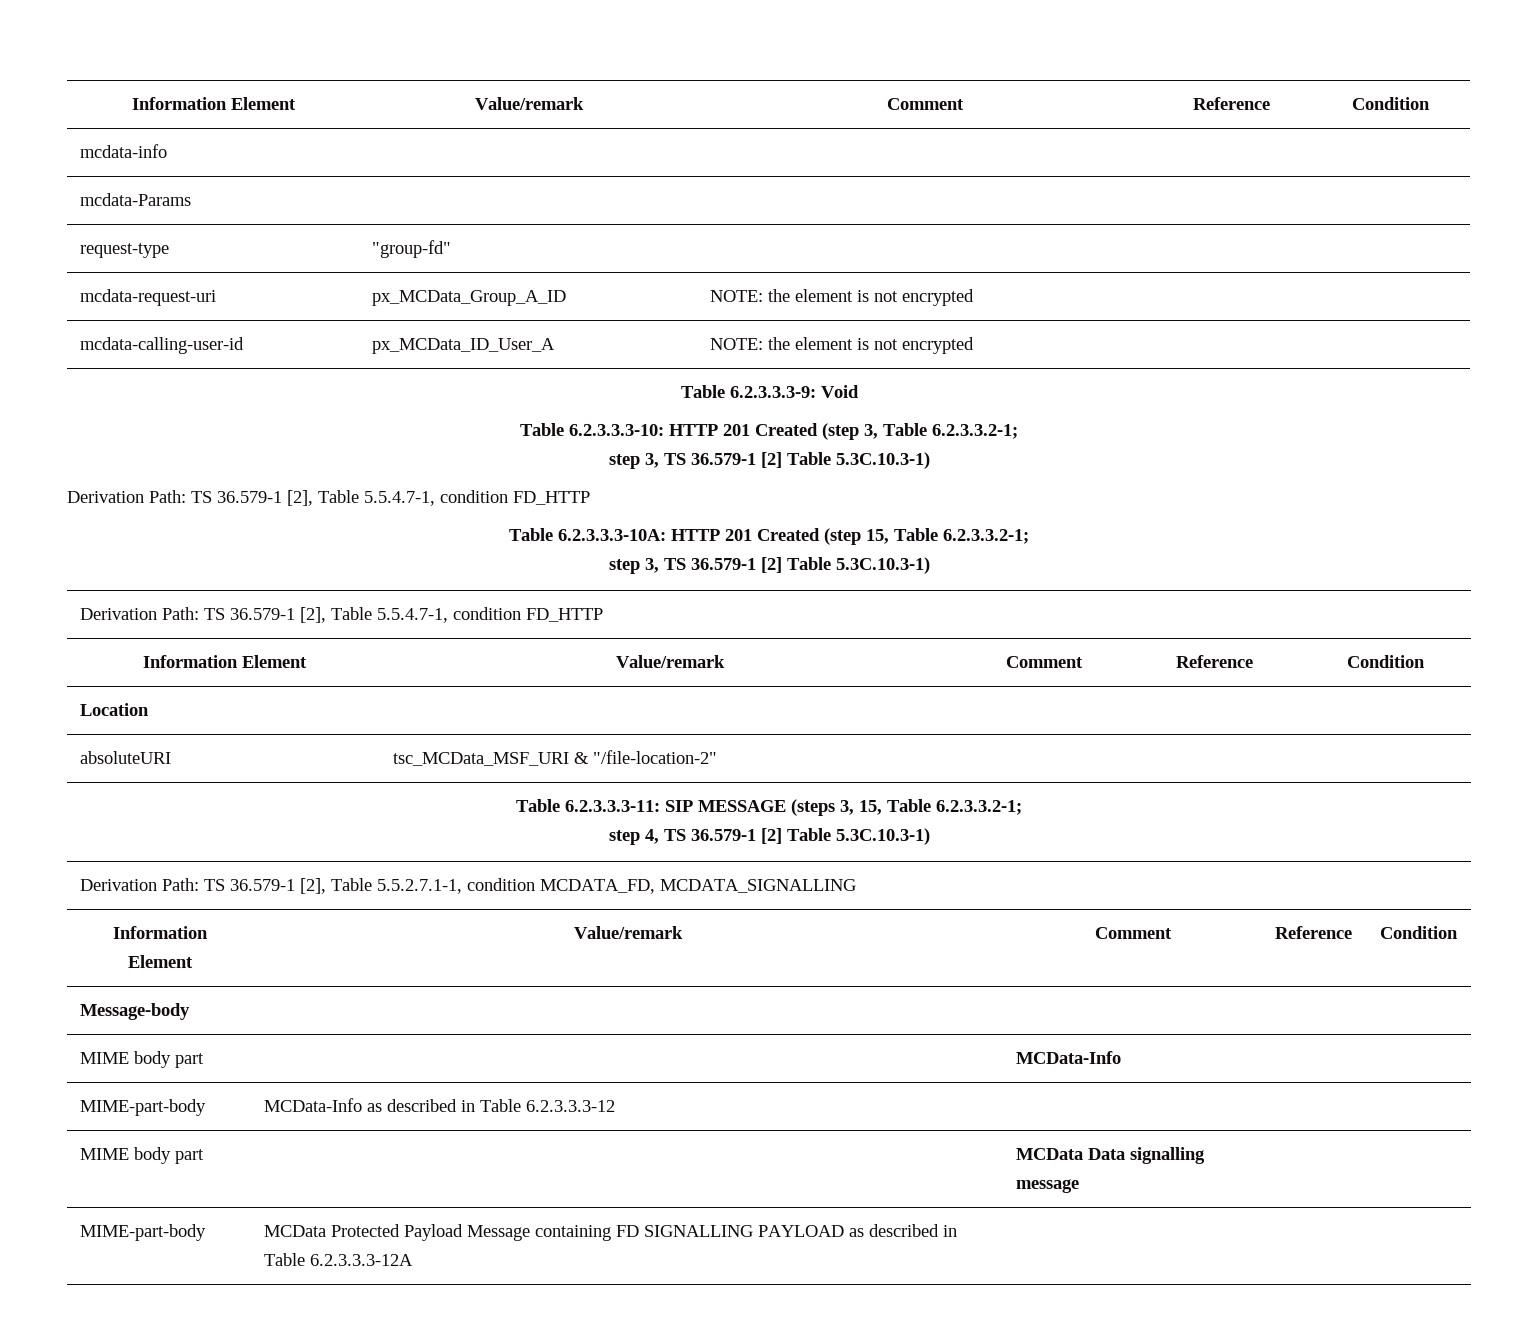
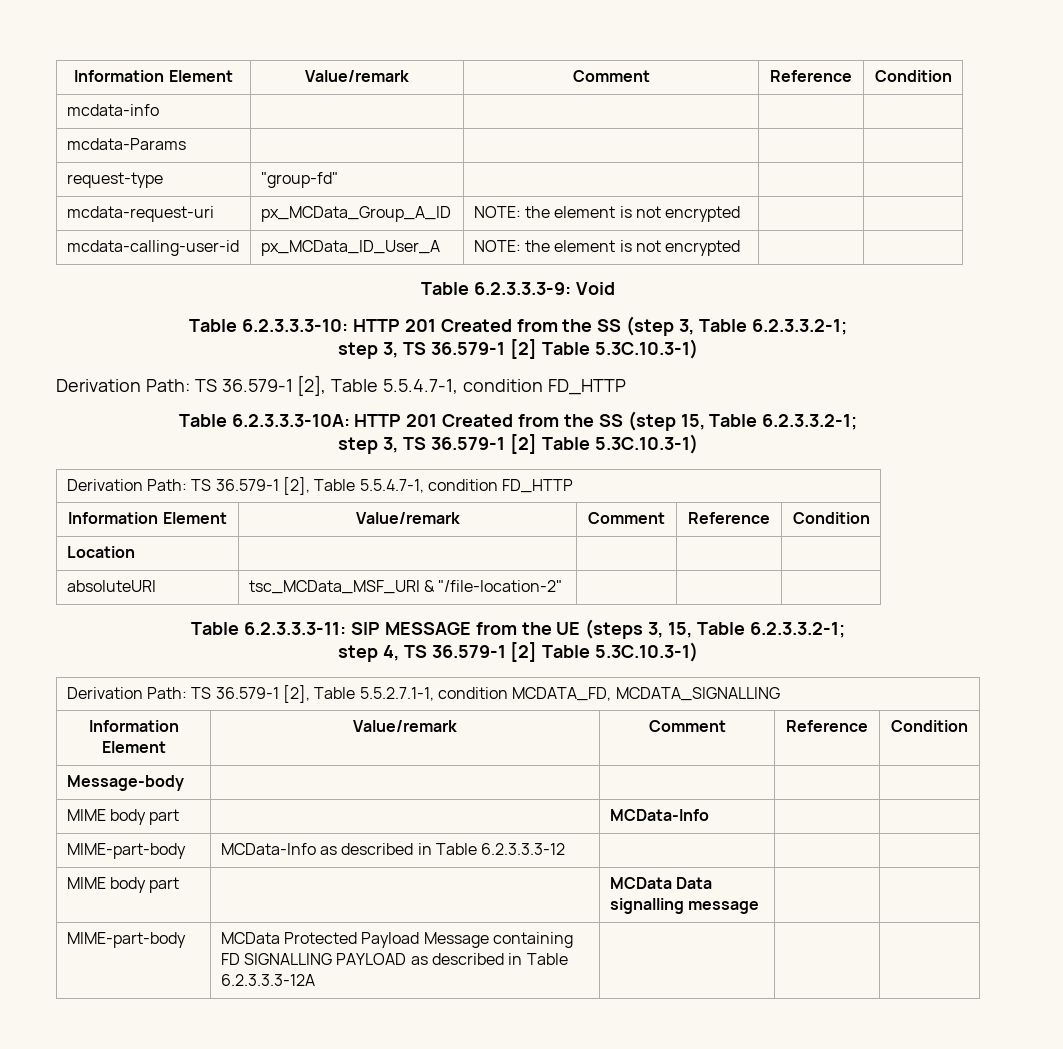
(818, 429) none -> [516,319,622,332] from the SS
(820, 534) none -> [518,414,623,427] from the SS
(786, 806) none -> [475,622,581,635] from the UE

